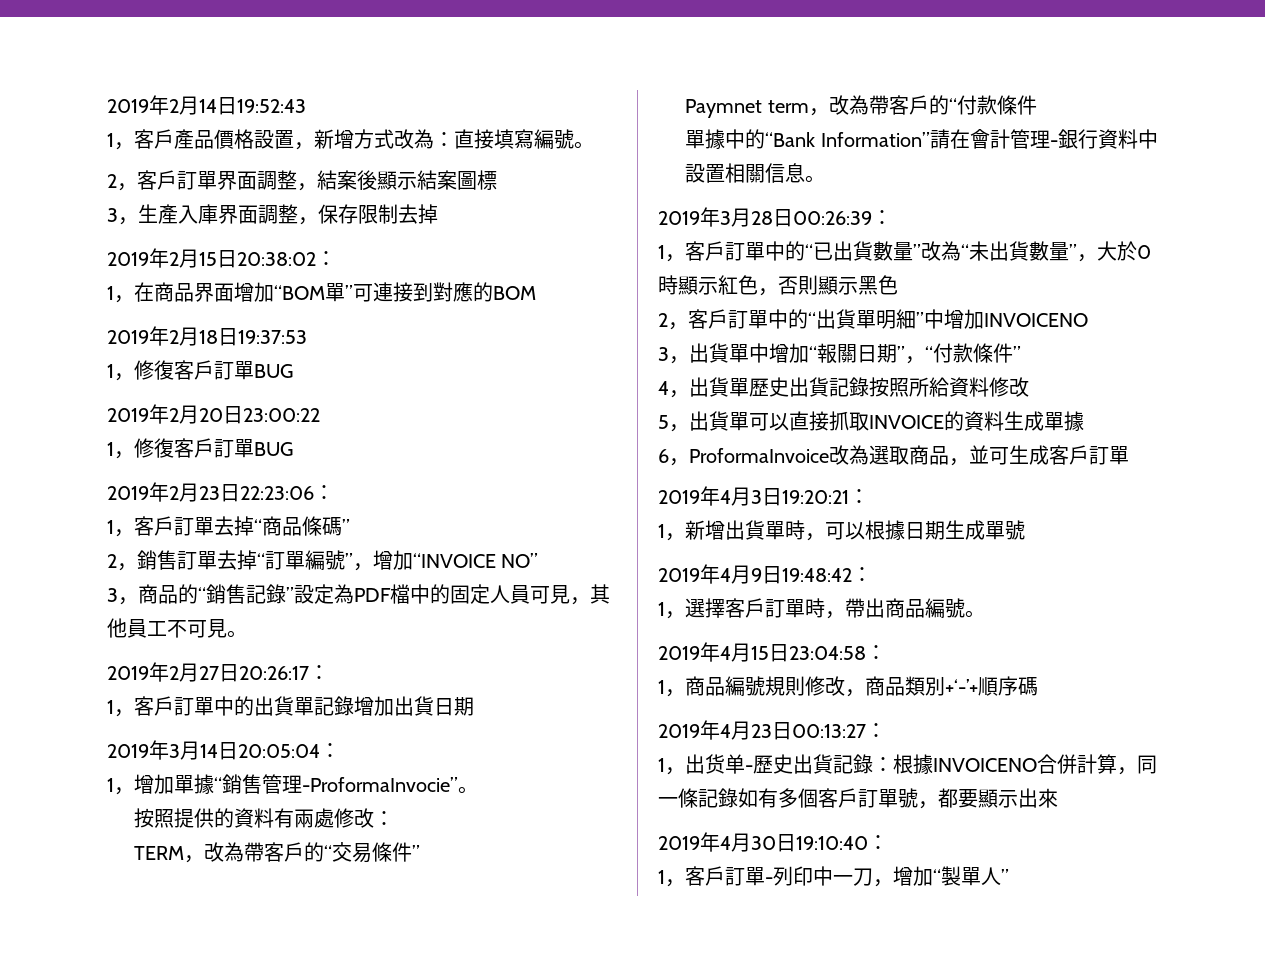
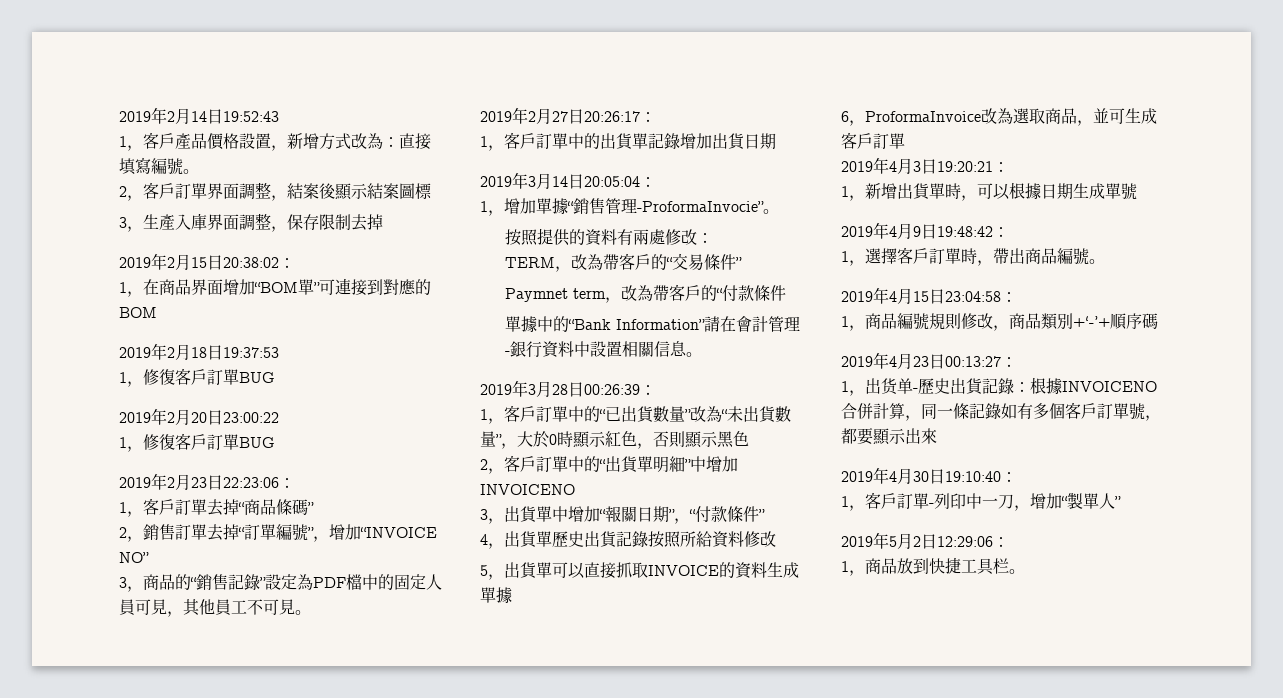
(1009, 876) none -> [841,532,1009,549] [841,557,1025,576] // 2019年5月2日12:29:06： // 1，商品放到快捷工具栏。

